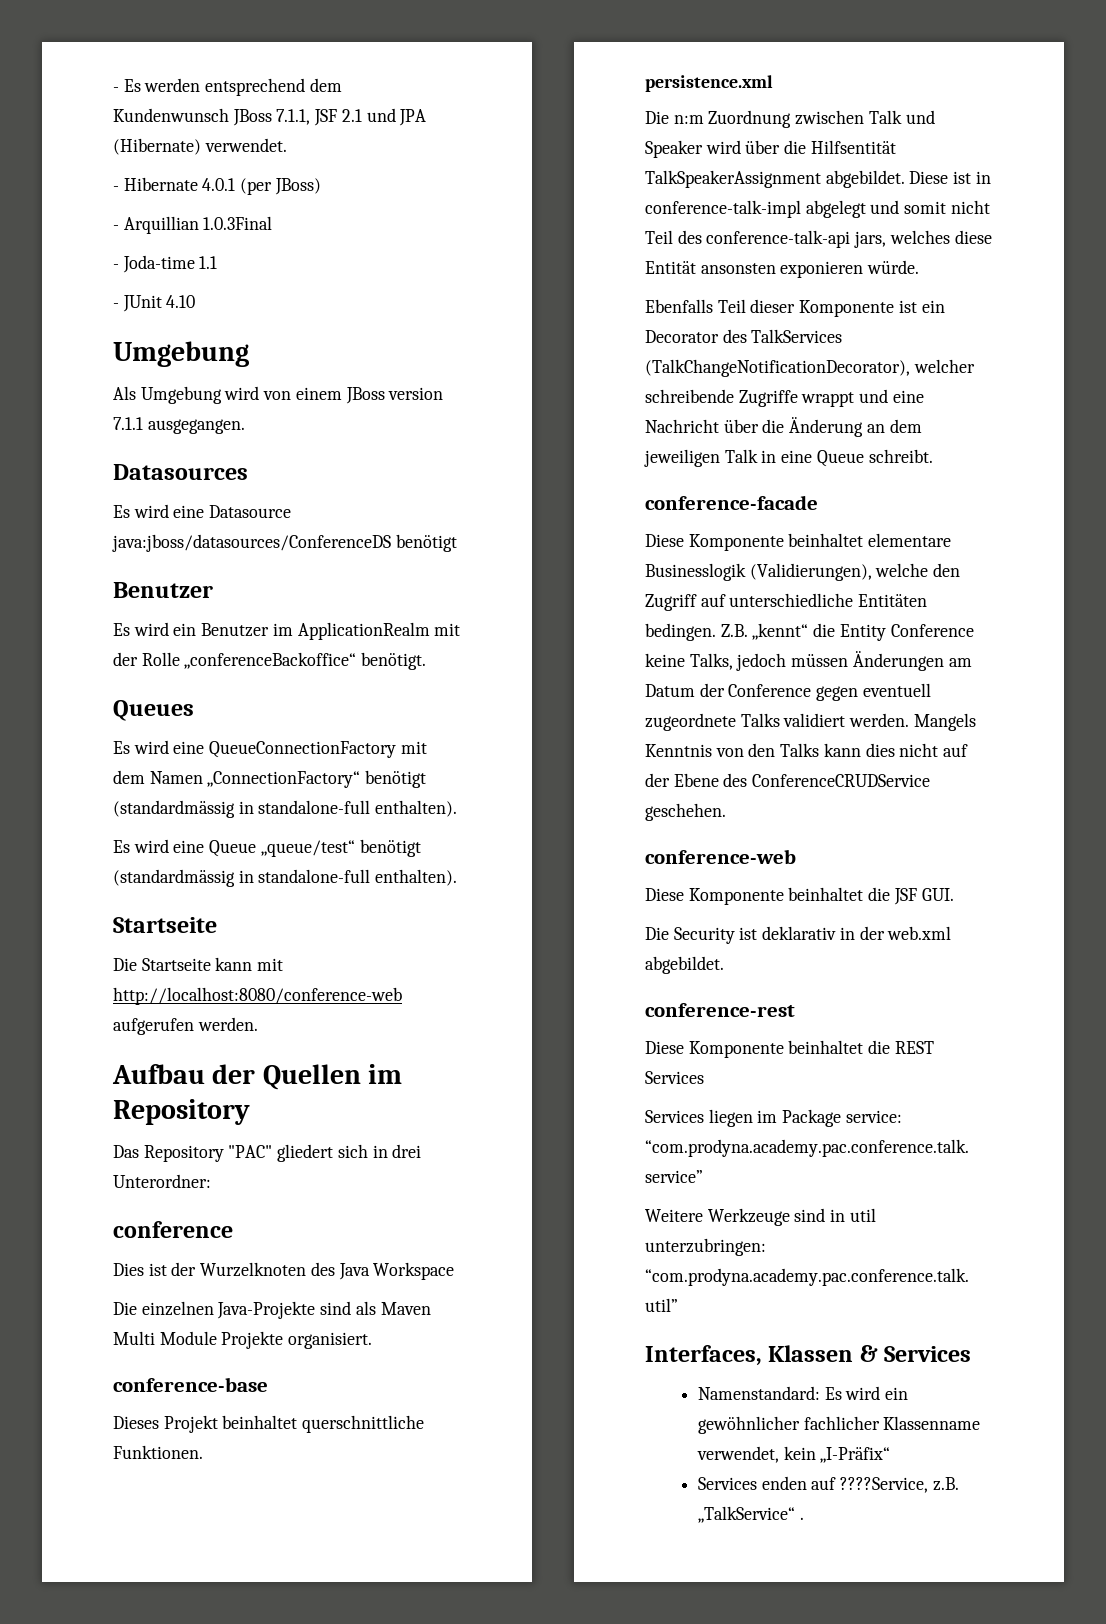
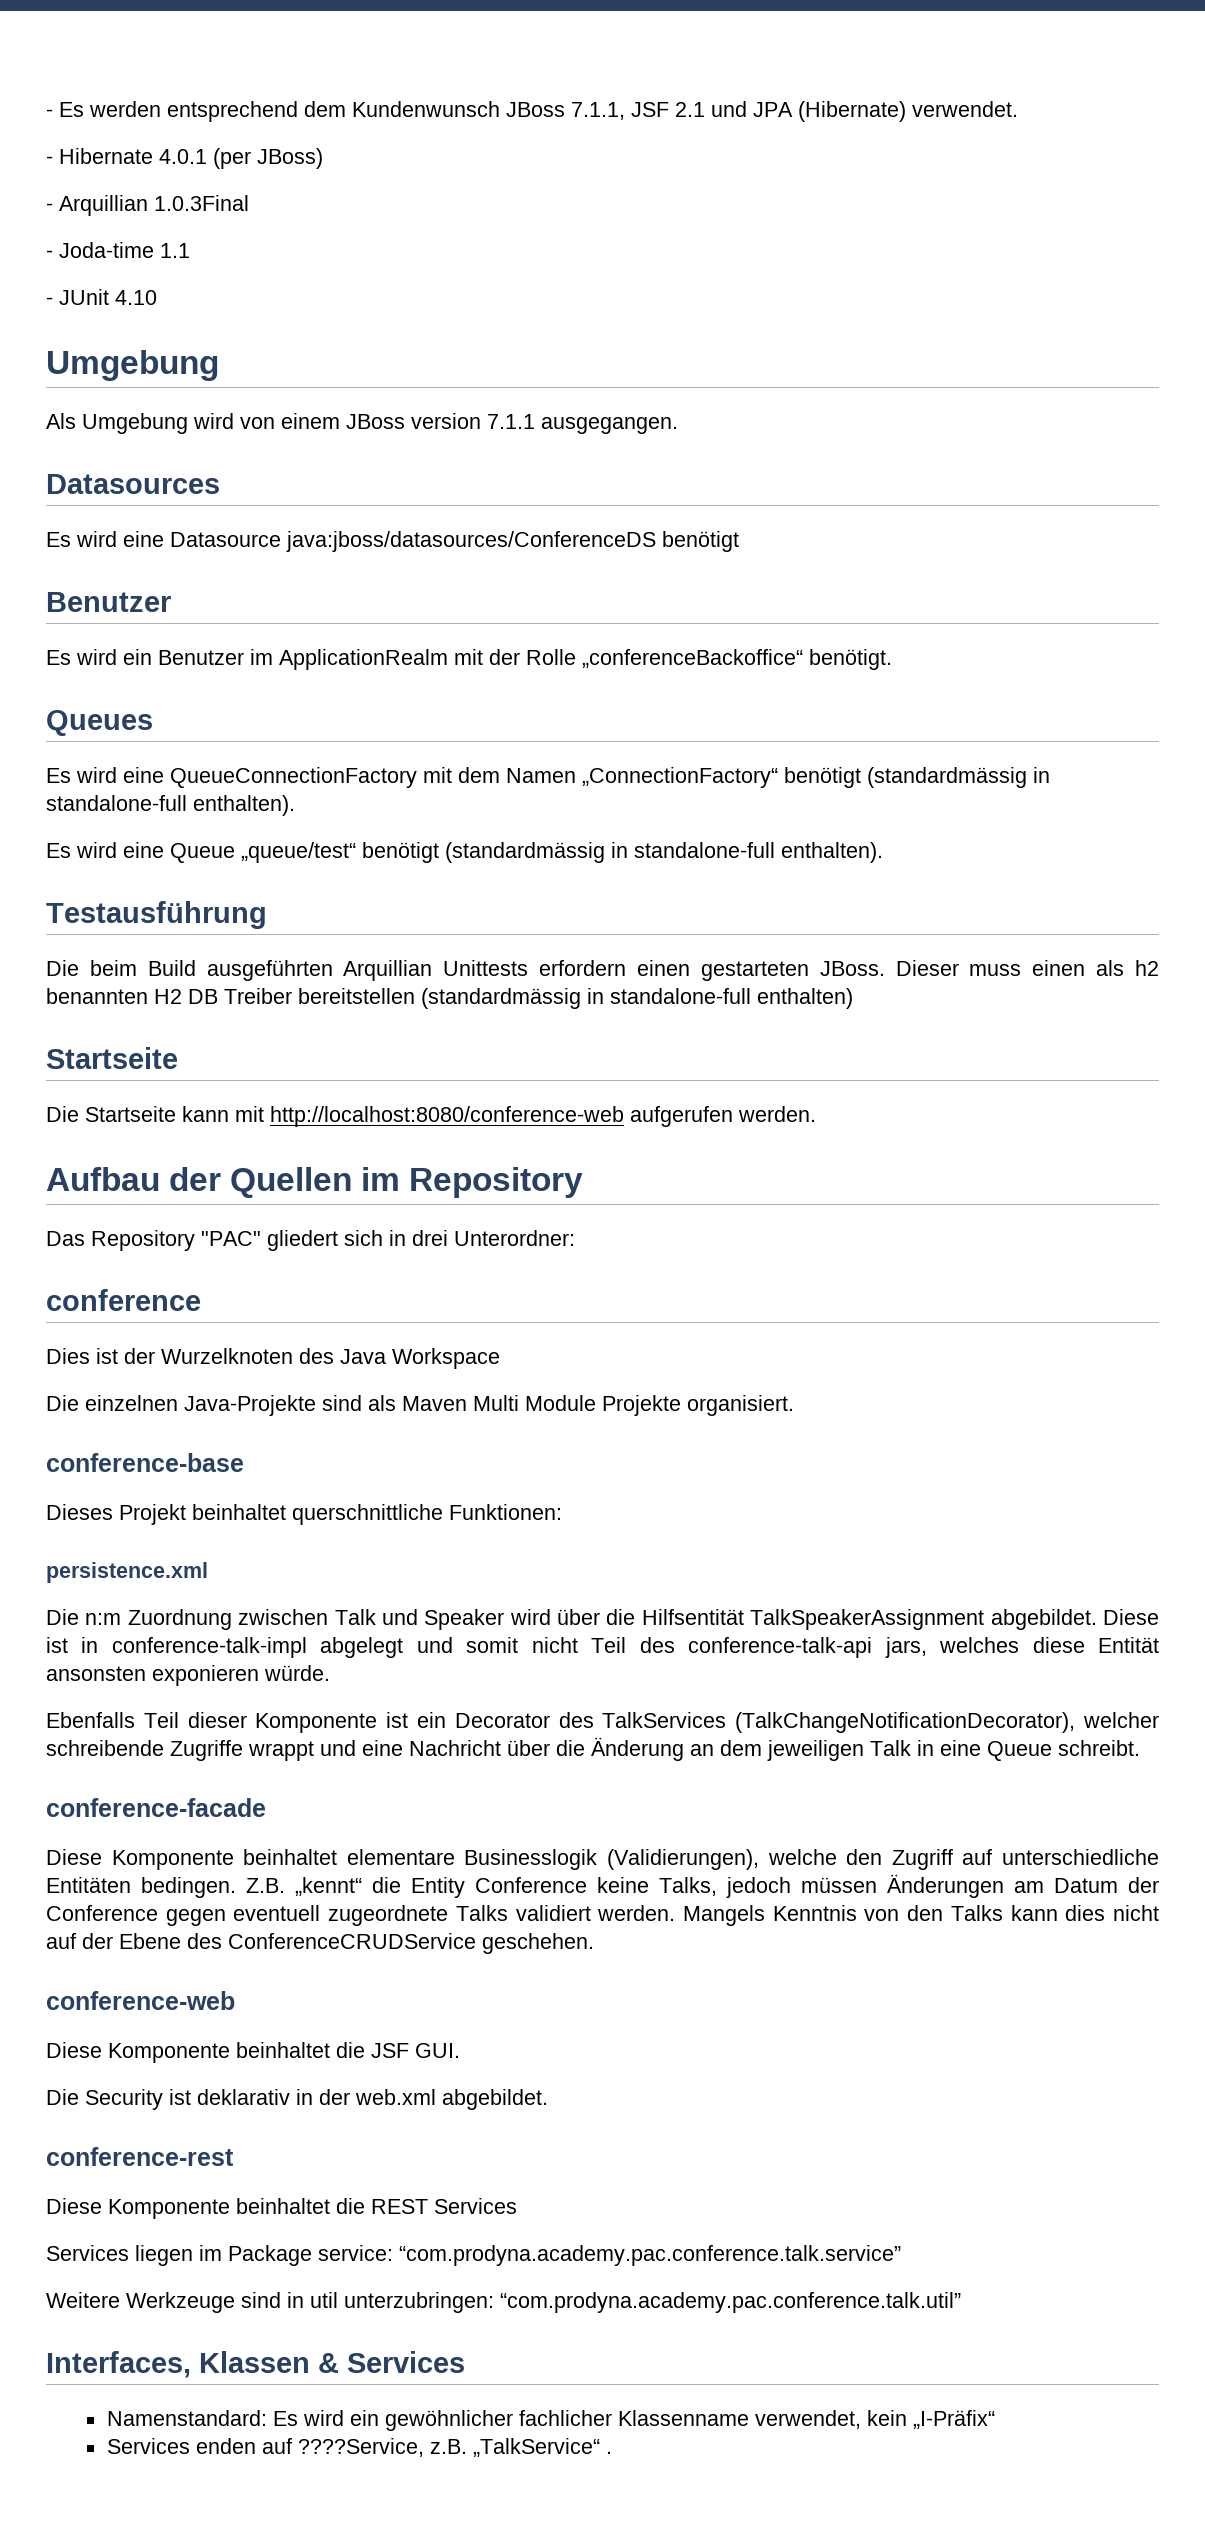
(458, 877) none -> [46,901,267,929] [46,960,1160,981] [46,988,853,1009] // Testausführung // Die beim Build ausgeführten Arquillian Unittests erfordern einen gestarteten JBoss. Dieser muss einen als h2 benannten H2 DB Treiber bereitstellen (standardmässig in standalone-full enthalten)
[113,1445,203,1459] Funktionen. -> [449,1504,562,1520] Funktionen:

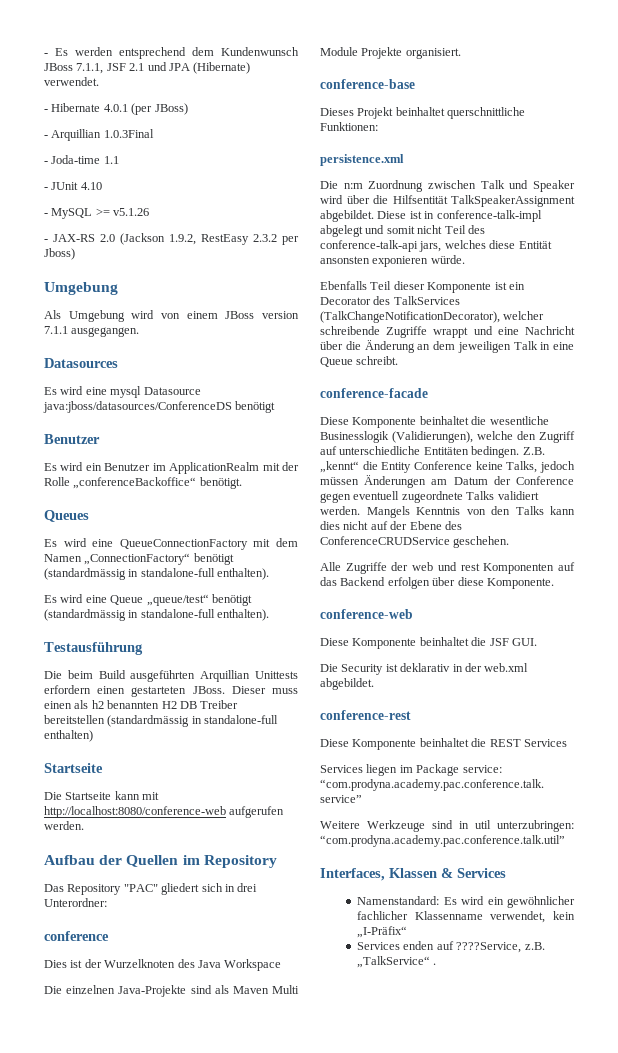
(157, 297) none -> [44,208,150,219] [44,233,299,245] [44,248,75,260] // - MySQL >= v5.1.26 // - JAX-RS 2.0 (Jackson 1.9.2, RestEasy 2.3.2 per Jboss)
(164, 539) none -> [110,386,142,398] mysql
[346,1849,455,1865] elementare -> [471,416,549,425] die wesentliche
(594, 1943) none -> [320,562,575,574] [320,577,554,589] // Alle Zugriffe der web und rest Komponenten auf das Backend erfolgen über diese Komponente.

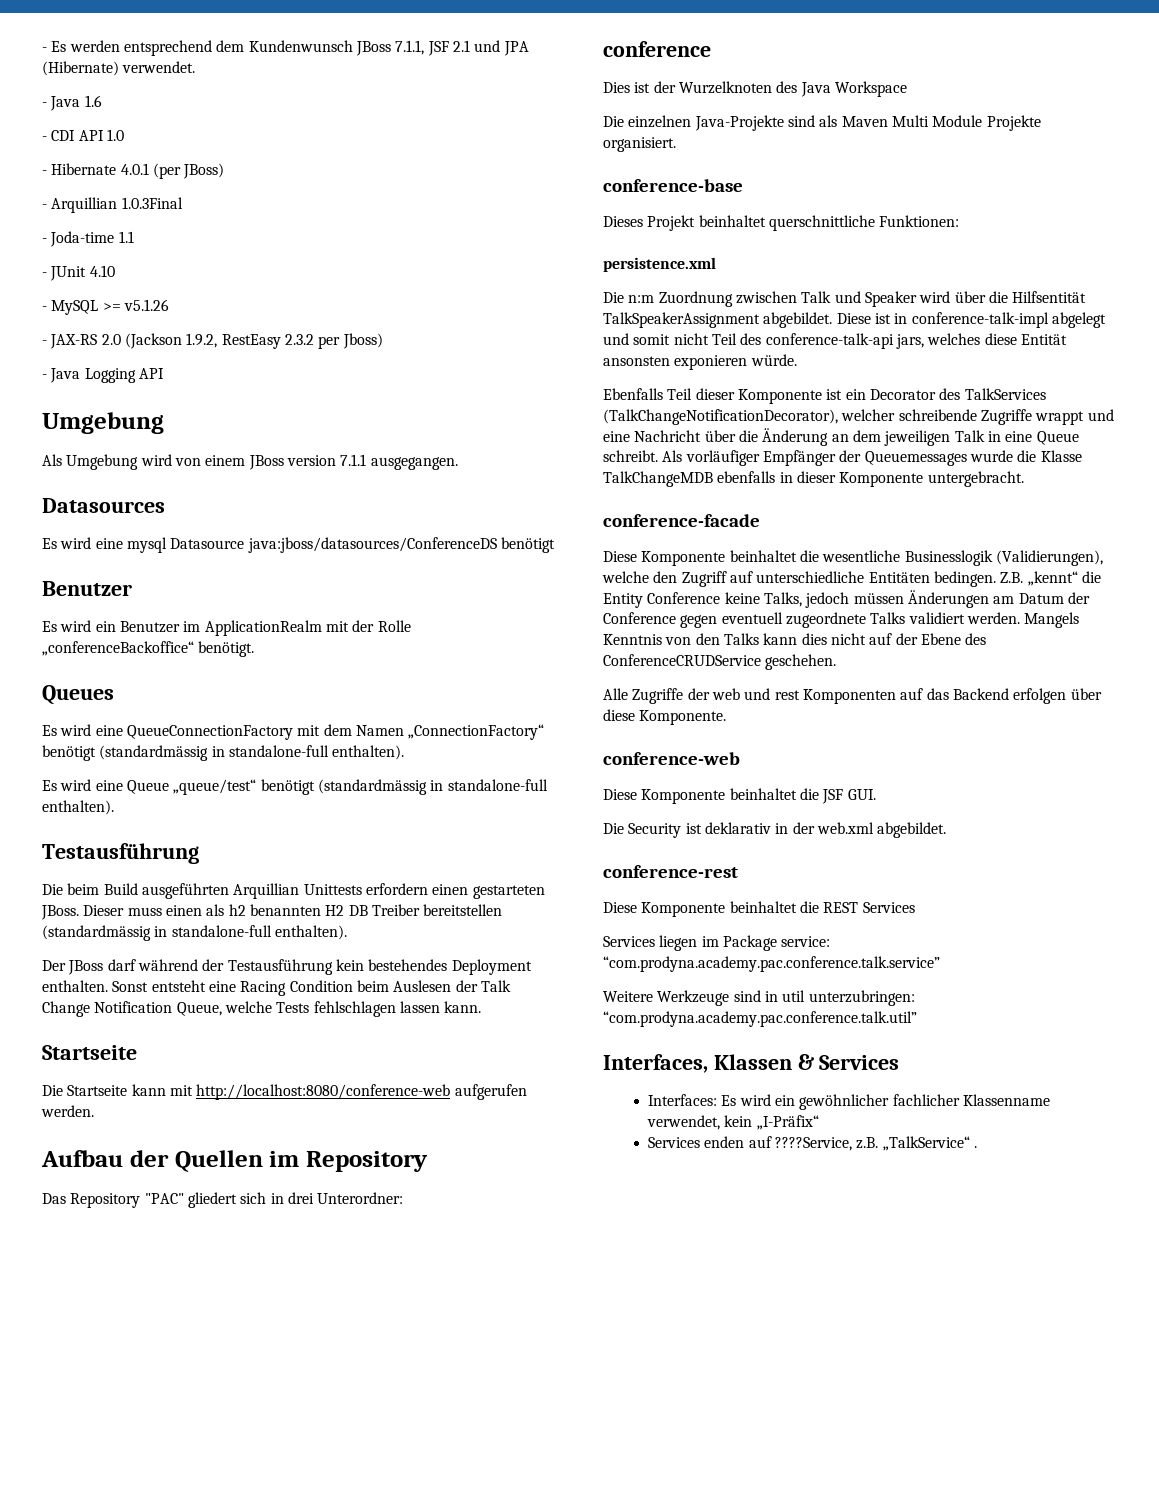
(99, 81) none -> [42,95,102,111] [42,129,124,141] // - Java 1.6 // - CDI API 1.0
(75, 254) none -> [42,368,164,383] // - Java Logging API
[44,730,93,742] enthalten) -> [274,925,347,940] [42,959,532,975] [42,980,511,996] [42,1001,482,1017] enthalten). // Der JBoss darf während der Testausführung kein bestehendes Deployment enthalten. Sonst entsteht eine Racing Condition beim Auslesen der Talk Change Notification Queue, welche Tests fehlschlagen lassen kann.
(399, 360) none -> [662,450,1082,466] [603,471,1024,487] Als vorläufiger Empfänger der Queuemessages wurde die Klasse TalkChangeMDB ebenfalls in dieser Komponente untergebracht.
[357,896,440,905] Namenstandard: -> [648,1094,718,1106] Interfaces:

